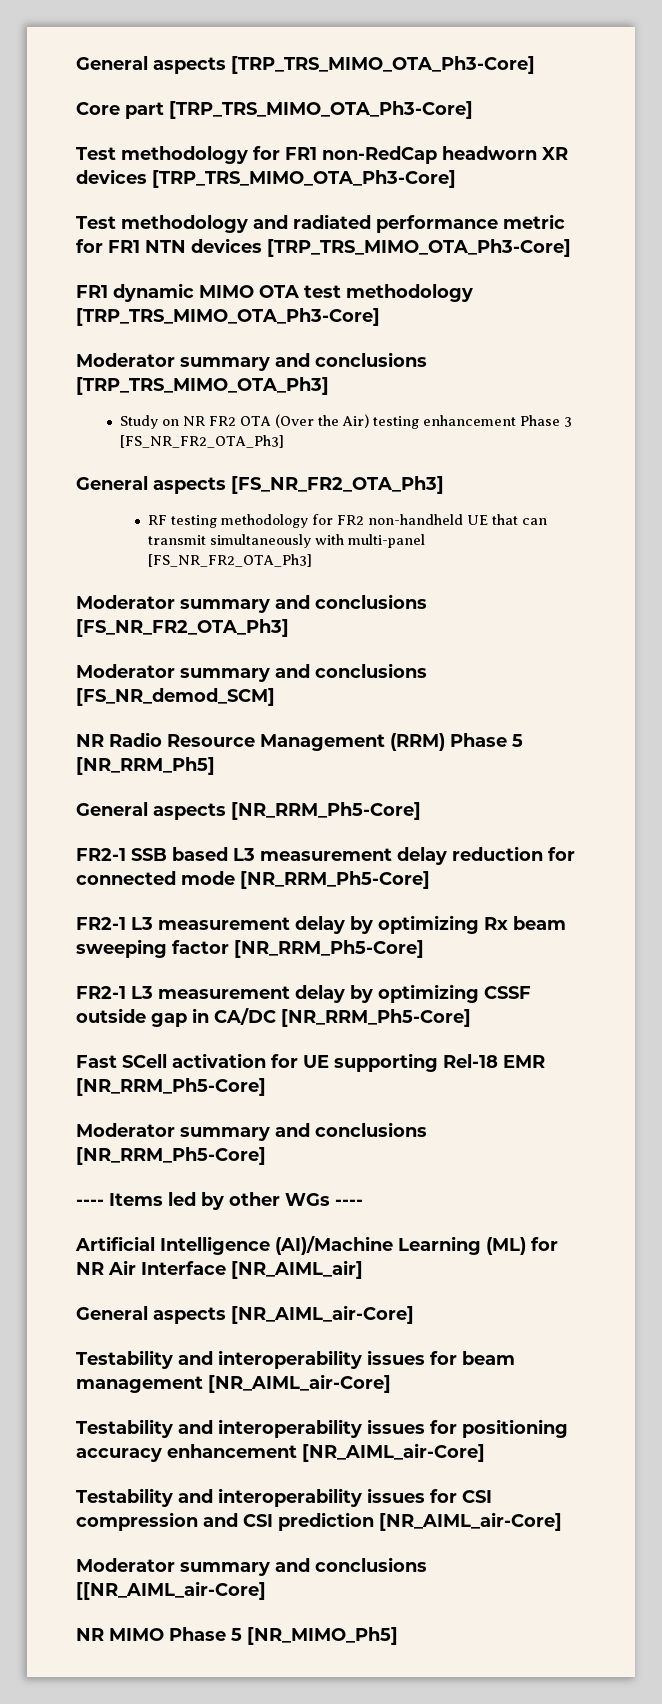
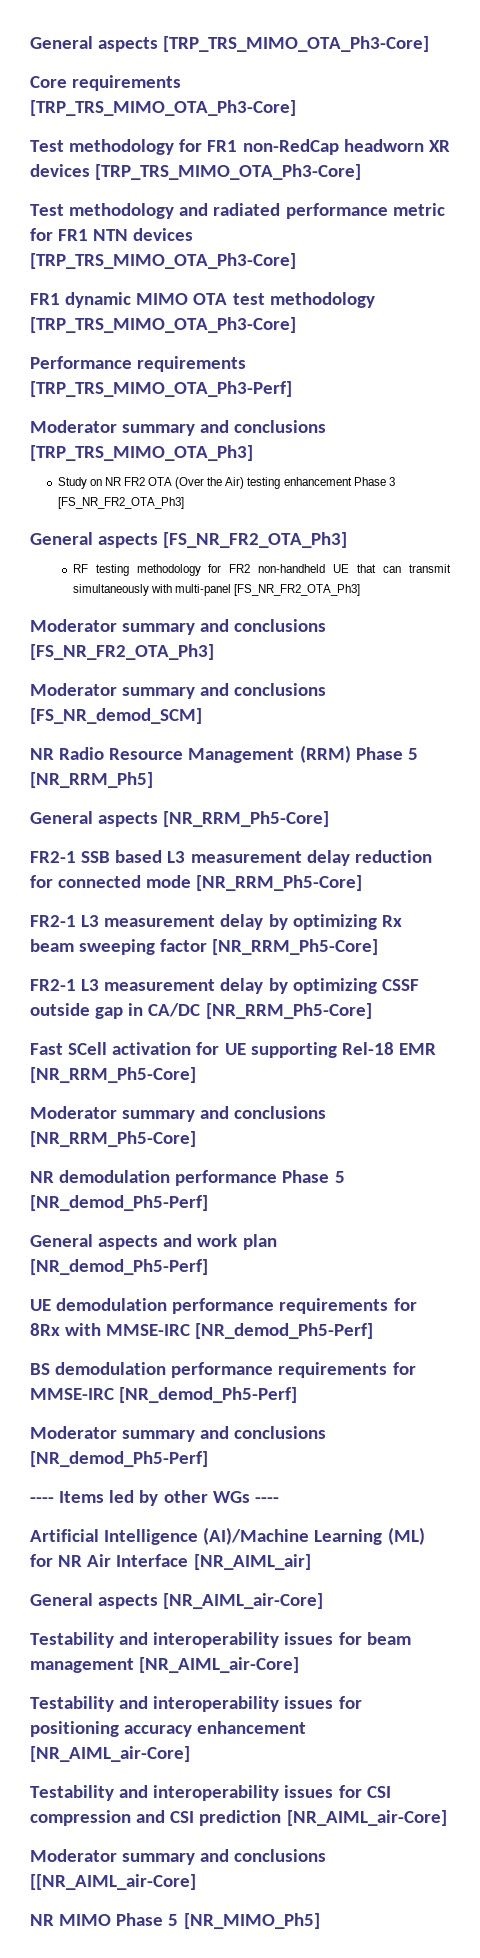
[125,102,164,119] part -> [72,75,182,91] requirements
(380, 317) none -> [30,356,247,372] [30,381,292,397] // Performance requirements [TRP_TRS_MIMO_OTA_Ph3-Perf]
(266, 1156) none -> [30,1170,345,1186] [30,1195,208,1211] [30,1234,277,1250] [30,1259,208,1275] [30,1298,417,1314] [30,1323,374,1339] [30,1362,416,1378] [30,1387,298,1403] [30,1426,327,1442] [30,1451,208,1467] // NR demodulation performance Phase 5 [NR_demod_Ph5-Perf] // General aspects and work plan [NR_demod_Ph5-Perf] // UE demodulation performance requirements for 8Rx with MMSE-IRC [NR_demod_Ph5-Perf] // BS demodulation performance requirements for MMSE-IRC [NR_demod_Ph5-Perf] // Moderator summary and conclusions [NR_demod_Ph5-Perf]

